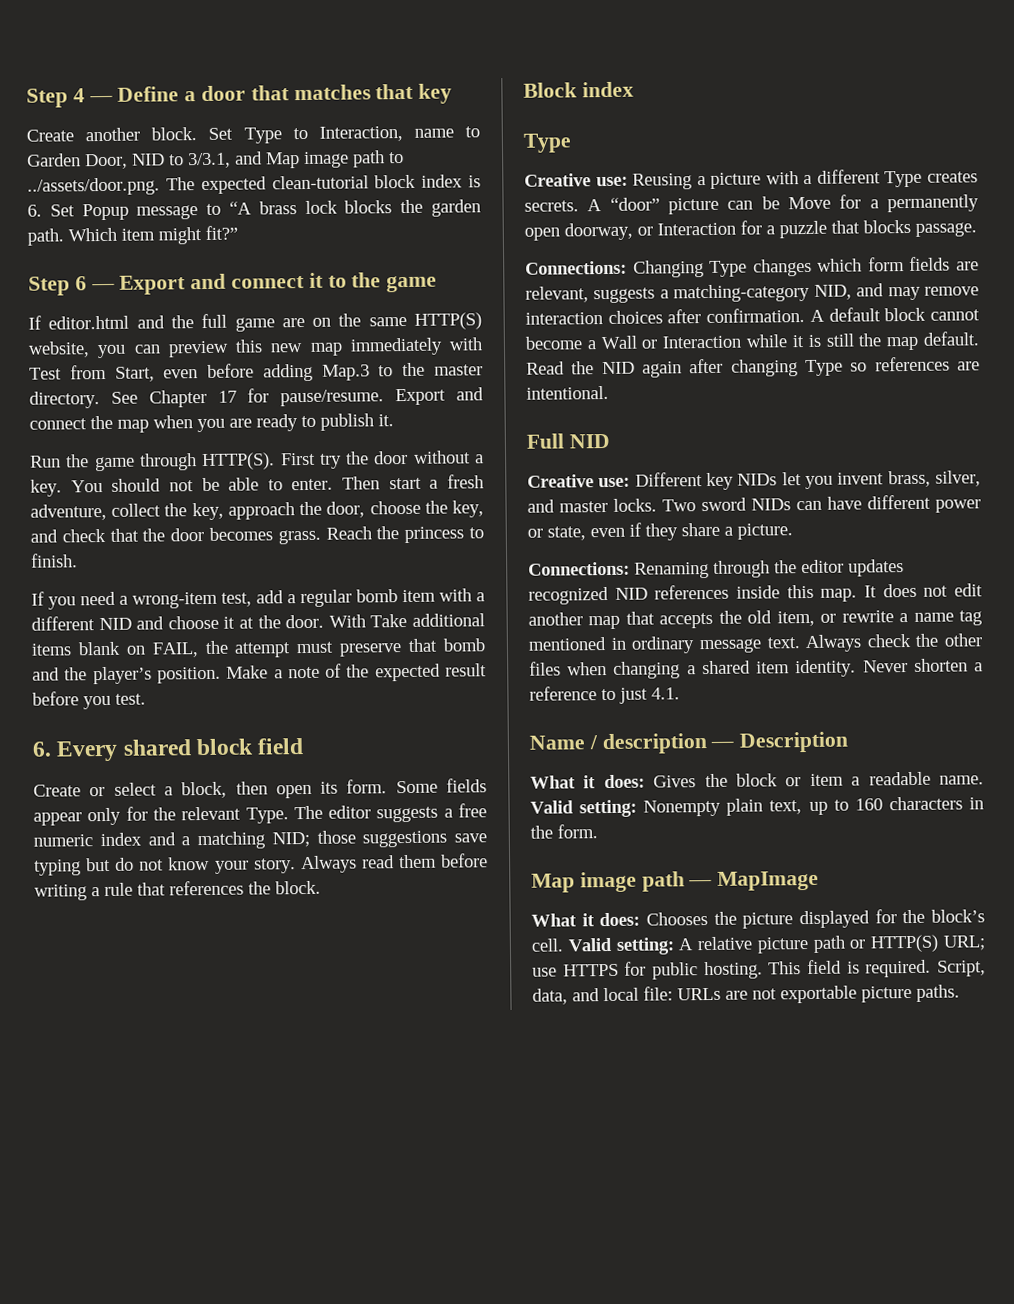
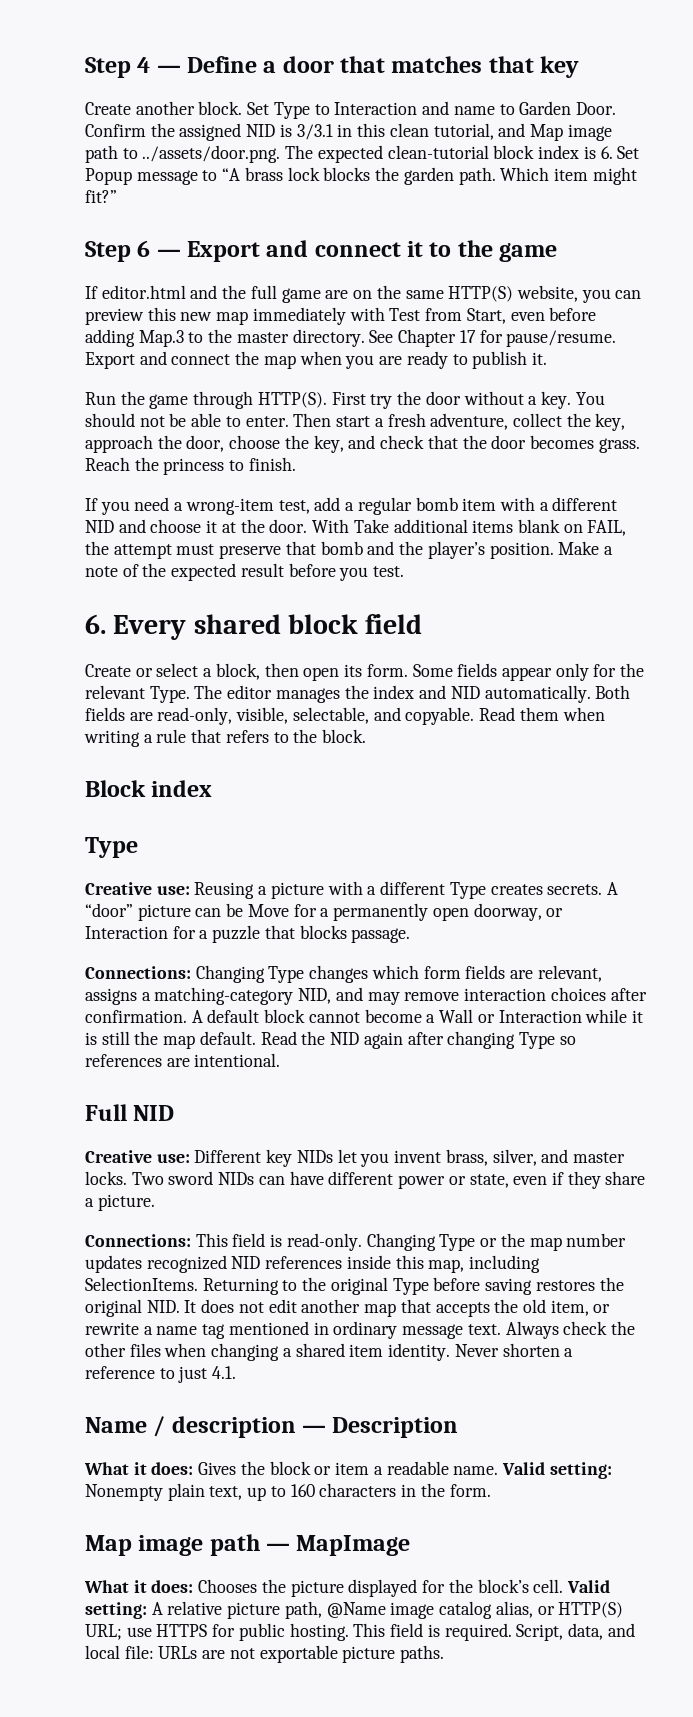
[318,126,403,142] Interaction, -> [334,101,450,115] Interaction and
[85,152,231,170] Door, NID to 3/3.1, -> [575,102,616,115] [85,123,494,141] Door. Confirm the assigned NID is 3/3.1 in this clean tutorial,
[376,803,488,823] [33,830,487,850] [34,853,489,876] suggests a free numeric index and a matching NID; those suggestions save typing but do not know your story. Always read them before -> [275,685,631,703] [85,707,605,725] manages the index and NID automatically. Both fields are read-only, visible, selectable, and copyable. Read them when
[169,880,244,896] references -> [225,730,289,743] refers to
[593,287,656,304] suggests -> [85,988,137,1005] assigns
[634,559,844,579] Renaming through the editor -> [195,1233,627,1251] This field is read-only. Changing Type or the map number
[820,588,858,602] map. -> [428,1255,541,1273] [85,1277,624,1295] [85,1299,180,1317] map, including SelectionItems. Returning to the original Type before saving restores the original NID.
[812,935,846,953] path -> [284,1601,533,1619] path, @Name image catalog alias,

